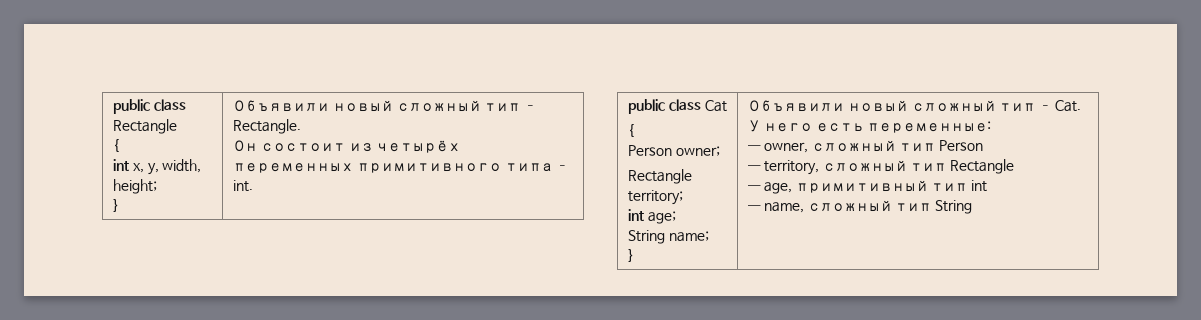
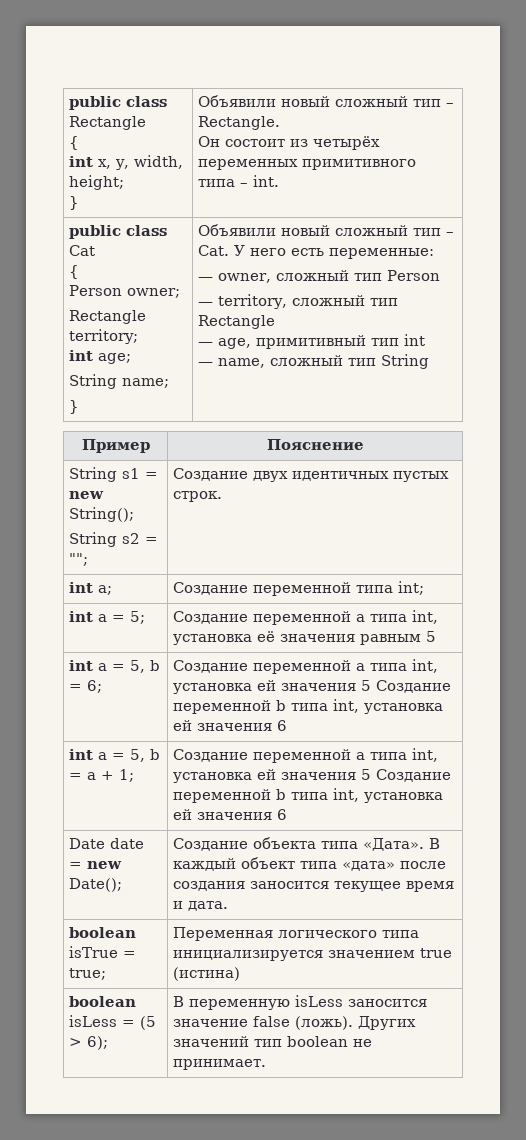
(973, 207) none -> [81,439,150,453] [266,439,364,450] [69,467,159,482] [69,491,105,499] [69,507,135,522] [69,532,159,547] [69,553,89,566] [173,468,450,482] [173,491,223,502] [69,582,113,595] [173,581,425,596] [69,611,146,624] [173,610,439,625] [173,631,437,645] [69,660,161,673] [69,680,103,693] [173,659,439,674] [173,680,452,694] [173,699,444,714] [173,720,288,731] [69,749,161,762] [69,769,135,782] [173,748,439,763] [173,769,452,783] [173,788,444,803] [173,809,288,820] [69,838,145,849] [69,861,123,869] [69,878,123,892] [173,837,441,851] [173,857,447,871] [173,881,455,892] [173,901,229,911] [69,927,137,938] [69,946,137,958] [69,968,107,980] [173,927,420,941] [173,948,453,961] [173,967,241,981] [69,996,137,1007] [69,1015,157,1030] [69,1036,109,1050] [173,995,428,1010] [173,1016,417,1030] [173,1036,373,1047] [173,1059,267,1070] // Пример | Пояснение // String s1 = new String(); // String s2 = ""; | Создание двух идентичных пустых строк. // int a; | Создание переменной типа int; // int a = 5; | Создание переменной a типа int, установка её значения равным 5 // int a = 5, b = 6; | Создание переменной a типа int, установка ей значения 5 Создание переменной b типа int, установка ей значения 6 // int a = 5, b = a + 1; | Создание переменной a типа int, установка ей значения 5 Создание переменной b типа int, установка ей значения 6 // Date date = new Date(); | Создание объекта типа «Дата». В каждый объект типа «дата» после создания заносится текущее время и дата. // boolean isTrue = true; | Переменная логического типа инициализируется значением true (истина) // boolean isLess = (5 > 6); | В переменную isLess заносится значение false (ложь). Других значений тип boolean не принимает.

